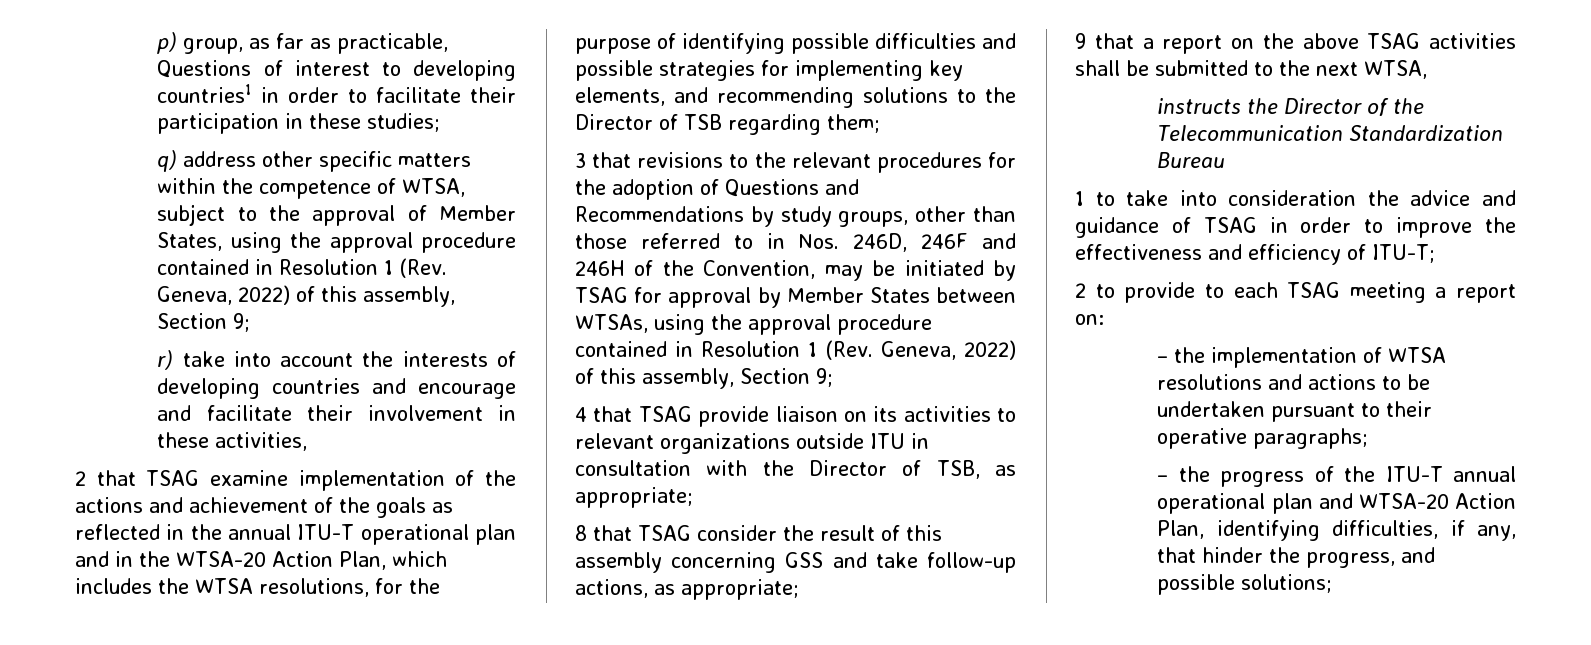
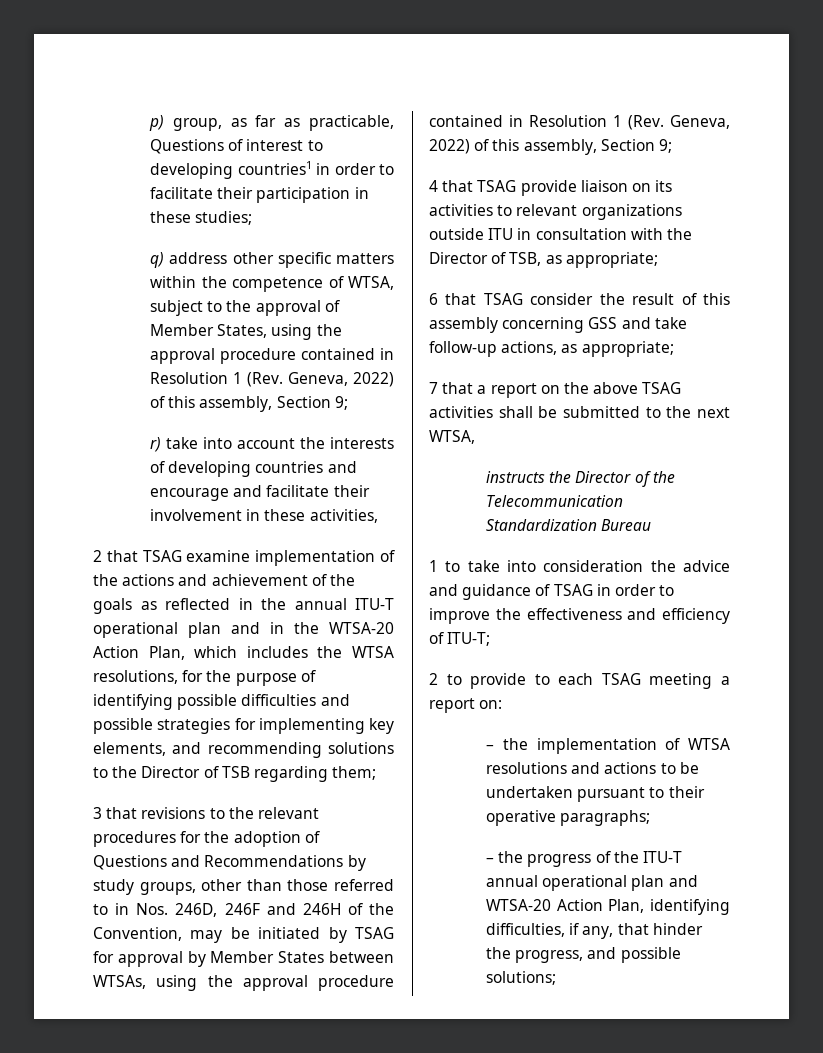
[575,525,587,541] 8 -> [429,293,438,305] 6
[1075,33,1086,49] 9 -> [429,382,438,394] 7

